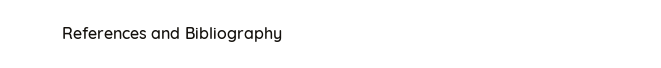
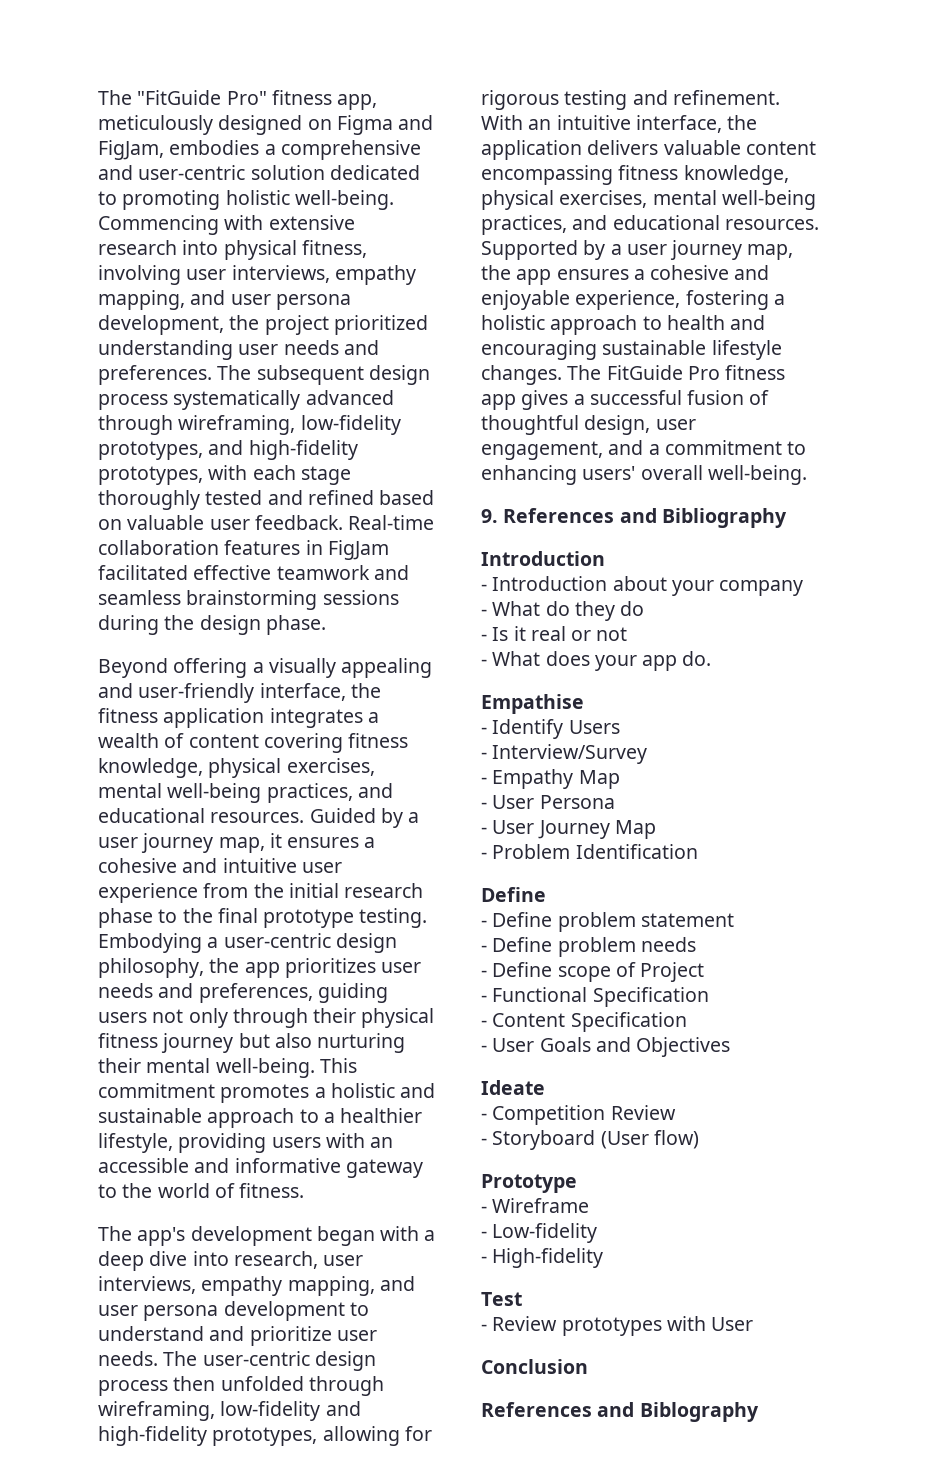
[61,27,282,42] References and Bibliography -> [98,90,378,110] [98,115,434,135] [98,140,421,160] [98,165,420,180] [98,190,394,210] [98,215,355,235] [98,240,367,260] [98,265,416,285] [98,290,351,310] [98,315,428,335] [98,340,379,360] [98,365,430,385] [98,390,394,410] [98,415,401,435] [98,440,358,460] [98,465,351,485] [98,490,435,510] [98,515,435,530] [98,540,389,560] [98,565,409,580] [98,590,399,610] [98,615,326,635] [98,658,433,678] [98,683,381,703] [98,708,379,728] [98,733,409,753] [98,758,375,778] [98,783,393,803] [98,808,420,828] [98,833,376,853] [98,858,342,873] [98,883,424,903] [98,908,428,928] [98,933,397,953] [98,958,422,978] [98,983,388,1003] [98,1008,435,1028] [98,1033,406,1053] [98,1058,357,1078] [98,1083,436,1103] [98,1108,423,1128] [98,1133,394,1153] [98,1158,423,1178] [98,1183,305,1198] [98,1226,436,1246] [98,1251,364,1271] [98,1276,415,1296] [98,1301,369,1321] [98,1326,377,1346] [98,1351,376,1371] [98,1376,384,1396] [98,1401,361,1421] [98,1426,432,1446] [481,90,780,110] [481,115,758,133] [481,140,816,160] [481,165,789,185] [481,190,816,210] [481,215,819,235] [481,240,794,260] [481,265,770,285] [481,290,785,310] [481,315,766,335] [481,340,782,360] [481,365,786,385] [481,390,770,410] [481,415,696,435] [481,440,807,460] [481,465,807,485] [481,508,787,528] [481,551,605,566] [481,576,804,596] [481,601,645,621] [481,626,628,641] [481,651,712,671] [481,694,584,714] [481,719,620,739] [481,744,648,764] [481,769,620,789] [481,795,615,809] [481,820,656,839] [481,844,698,859] [481,887,546,902] [481,912,734,932] [481,937,696,957] [481,962,705,982] [481,987,709,1007] [481,1012,687,1032] [481,1037,731,1057] [481,1080,545,1095] [481,1105,676,1125] [481,1130,699,1150] [481,1174,577,1193] [481,1198,590,1213] [481,1223,598,1243] [481,1248,604,1268] [481,1292,522,1306] [481,1316,754,1336] [481,1359,588,1374] [481,1402,759,1422] The "FitGuide Pro" fitness app, meticulously designed on Figma and FigJam, embodies a comprehensive and user-centric solution dedicated to promoting holistic well-being. Commencing with extensive research into physical fitness, involving user interviews, empathy mapping, and user persona development, the project prioritized understanding user needs and preferences. The subsequent design process systematically advanced through wireframing, low-fidelity prototypes, and high-fidelity prototypes, with each stage thoroughly tested and refined based on valuable user feedback. Real-time collaboration features in FigJam facilitated effective teamwork and seamless brainstorming sessions during the design phase. // Beyond offering a visually appealing and user-friendly interface, the fitness application integrates a wealth of content covering fitness knowledge, physical exercises, mental well-being practices, and educational resources. Guided by a user journey map, it ensures a cohesive and intuitive user experience from the initial research phase to the final prototype testing. Embodying a user-centric design philosophy, the app prioritizes user needs and preferences, guiding users not only through their physical fitness journey but also nurturing their mental well-being. This commitment promotes a holistic and sustainable approach to a healthier lifestyle, providing users with an accessible and informative gateway to the world of fitness. // The app's development began with a deep dive into research, user interviews, empathy mapping, and user persona development to understand and prioritize user needs. The user-centric design process then unfolded through wireframing, low-fidelity and high-fidelity prototypes, allowing for rigorous testing and refinement. With an intuitive interface, the application delivers valuable content encompassing fitness knowledge, physical exercises, mental well-being practices, and educational resources. Supported by a user journey map, the app ensures a cohesive and enjoyable experience, fostering a holistic approach to health and encouraging sustainable lifestyle changes. The FitGuide Pro fitness app gives a successful fusion of thoughtful design, user engagement, and a commitment to enhancing users' overall well-being. // 9. References and Bibliography // Introduction // - Introduction about your company // - What do they do // - Is it real or not // - What does your app do. // Empathise // - Identify Users // - Interview/Survey // - Empathy Map // - User Persona // - User Journey Map // - Problem Identification // Define // - Define problem statement // - Define problem needs // - Define scope of Project // - Functional Specification // - Content Specification // - User Goals and Objectives // Ideate // - Competition Review // - Storyboard (User flow) // Prototype // - Wireframe // - Low-fidelity // - High-fidelity // Test // - Review prototypes with User // Conclusion // References and Biblography

